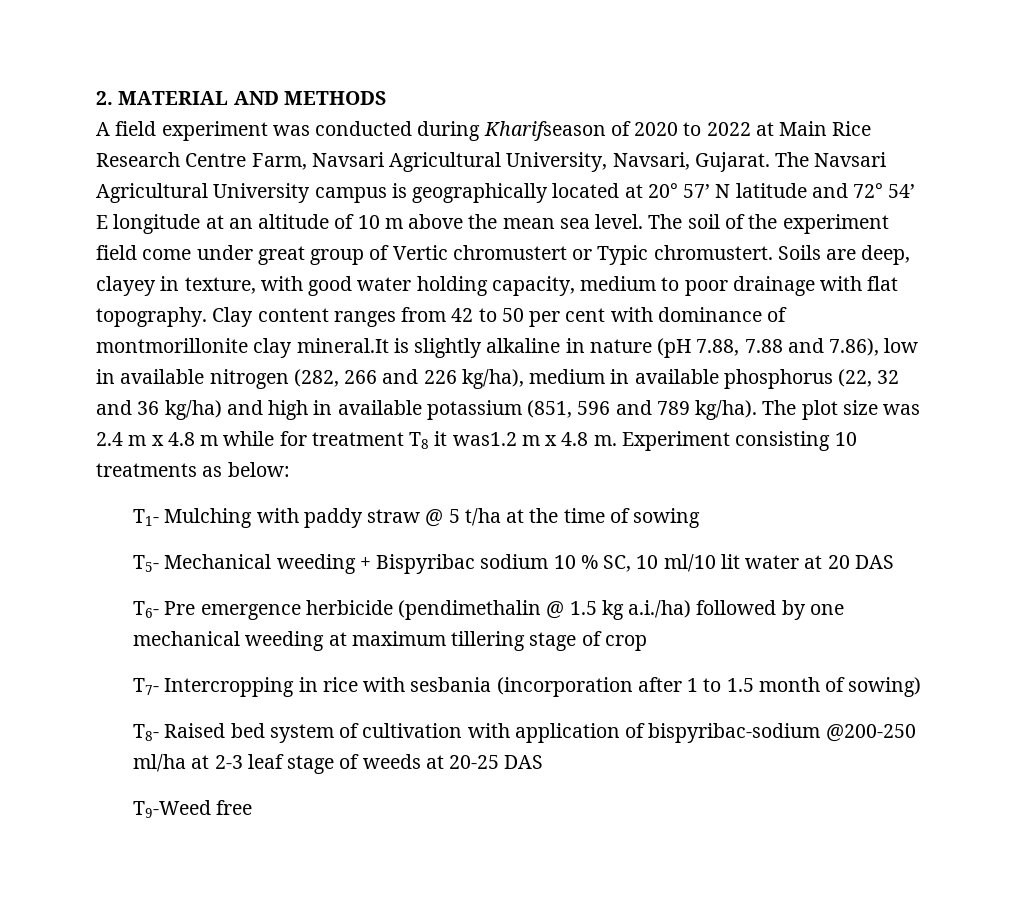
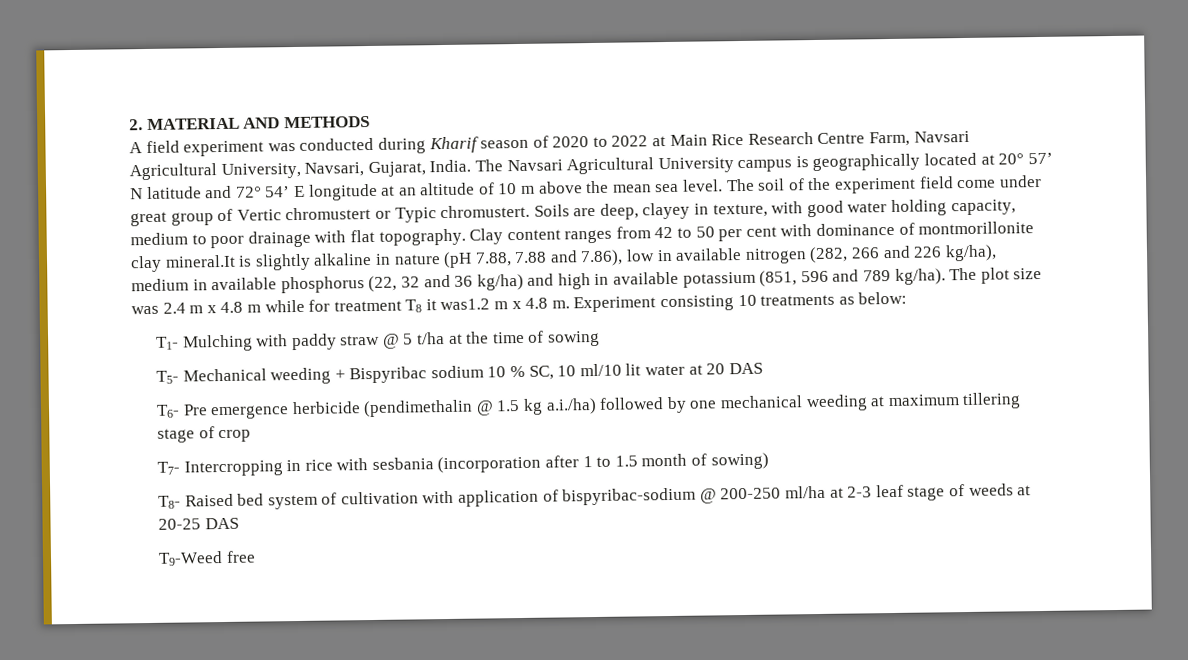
[483,121,606,141] Kharifseason -> [428,136,530,154] Kharif season
[694,152,770,172] Gujarat. -> [367,159,472,178] Gujarat, India.
[825,724,916,742] @200-250 -> [699,487,782,504] @ 200-250

